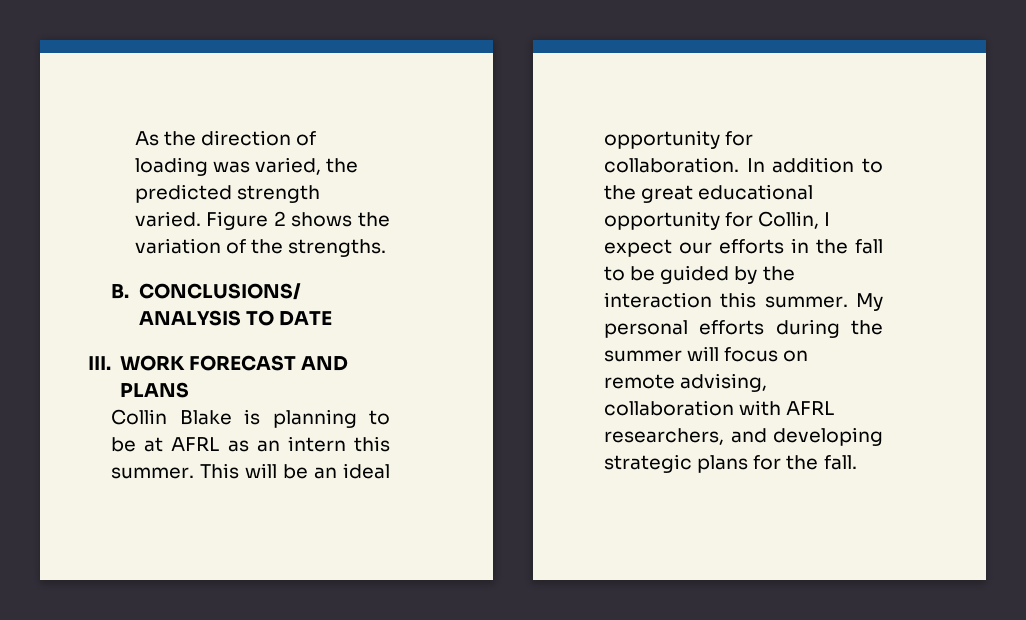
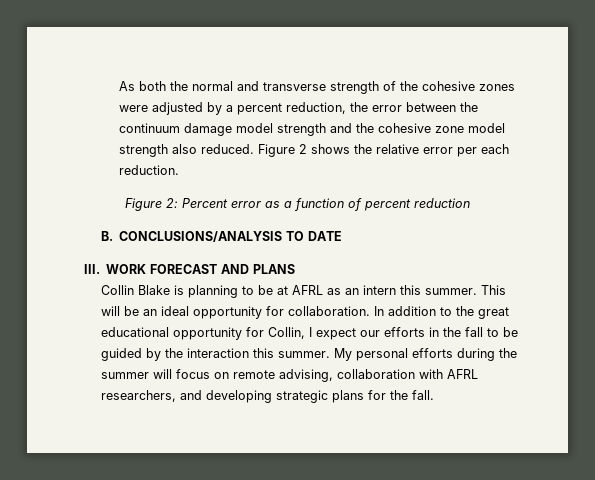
[163,130,316,146] [134,157,358,176] [134,184,320,203] [134,211,390,230] [134,238,386,257] the direction of loading was varied, the predicted strength varied. Figure 2 shows the variation of the strengths. -> [138,81,515,94] [118,102,478,115] [118,123,505,136] [118,144,509,157] [118,165,179,175] [125,198,470,211] both the normal and transverse strength of the cohesive zones were adjusted by a percent reduction, the error between the continuum damage model strength and the cohesive zone model strength also reduced. Figure 2 shows the relative error per each reduction. // Figure 2: Percent error as a function of percent reduction

